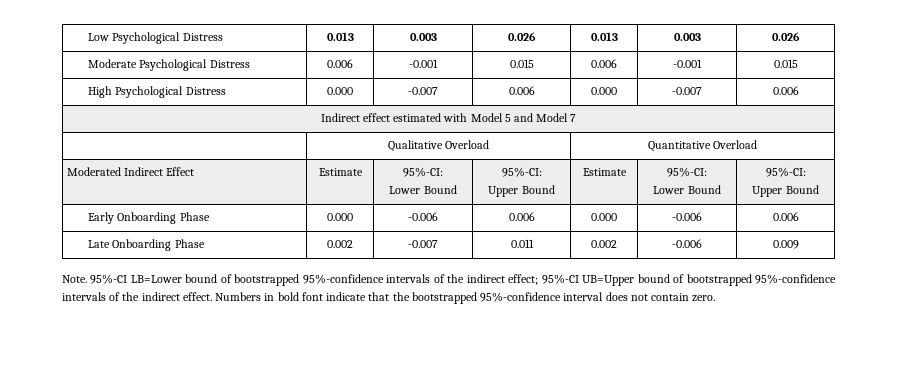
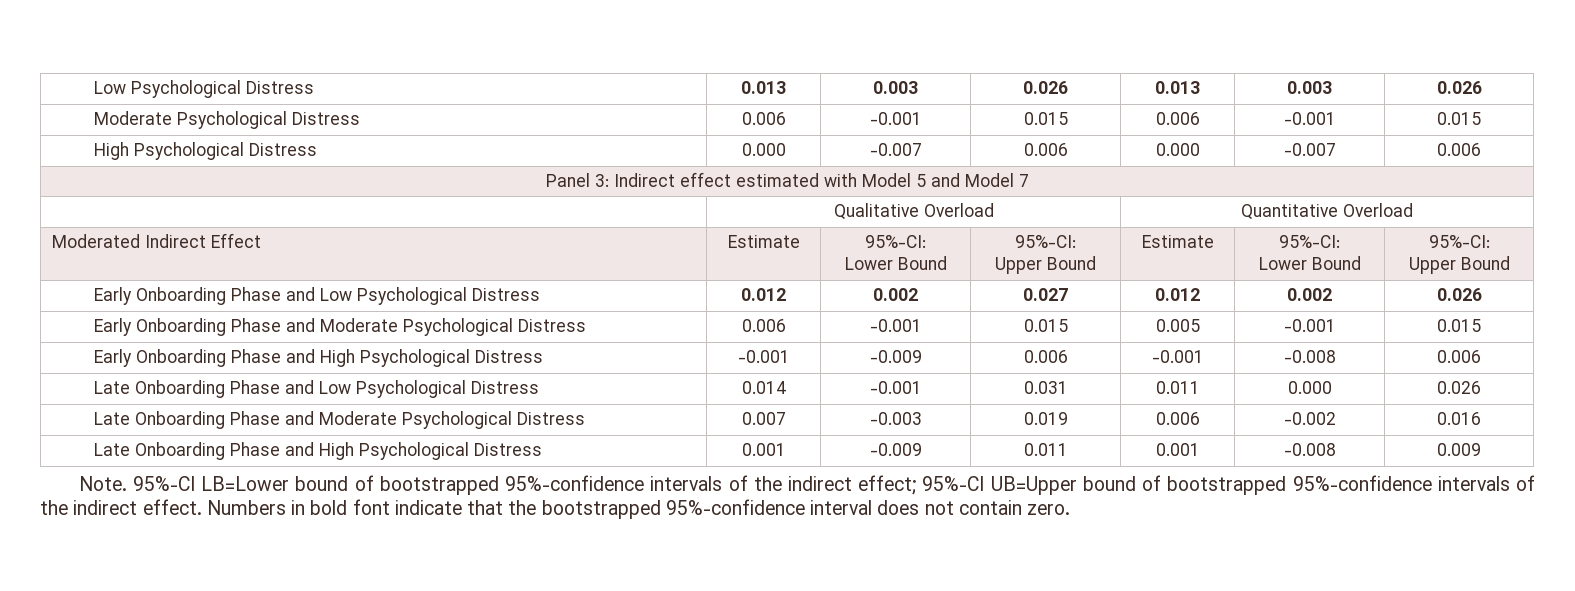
(799, 90) none -> [545,173,609,187] Panel 3:
[327,213,353,221] [408,212,438,221] [508,212,535,221] [591,213,617,221] [672,212,702,221] [772,212,799,221] [88,239,205,251] [327,240,353,248] [408,240,438,248] [510,239,534,248] [591,240,617,248] [672,239,702,248] | 0.000 | -0.006 | 0.006 | 0.000 | -0.006 | 0.006 // Late Onboarding Phase | 0.002 | -0.007 | 0.011 | 0.002 | -0.006 -> [285,287,540,305] [741,288,786,301] [873,288,918,301] [1023,288,1068,301] [1155,288,1200,301] [1287,288,1332,301] [1436,288,1482,301] [93,318,586,336] [741,319,786,332] [869,319,922,332] [1023,319,1068,332] [1155,319,1200,332] [1283,319,1336,332] [1437,319,1481,332] [93,349,543,367] [737,350,790,363] [869,350,922,363] [1023,350,1068,363] [1151,350,1204,363] [1283,350,1336,363] [1437,350,1481,363] [93,380,539,398] [741,381,786,394] [869,381,922,394] [1023,381,1068,394] [1155,381,1200,394] [1287,381,1332,394] [1437,381,1481,394] [93,411,585,429] [741,412,786,425] [869,412,922,425] [1023,412,1068,425] [1155,412,1200,425] [1283,412,1336,425] [1437,412,1481,425] [93,442,542,460] [741,443,786,456] [869,443,922,456] [1023,443,1068,456] [1155,443,1200,456] [1283,443,1336,456] and Low Psychological Distress | 0.012 | 0.002 | 0.027 | 0.012 | 0.002 | 0.026 // Early Onboarding Phase and Moderate Psychological Distress | 0.006 | -0.001 | 0.015 | 0.005 | -0.001 | 0.015 // Early Onboarding Phase and High Psychological Distress | -0.001 | -0.009 | 0.006 | -0.001 | -0.008 | 0.006 // Late Onboarding Phase and Low Psychological Distress | 0.014 | -0.001 | 0.031 | 0.011 | 0.000 | 0.026 // Late Onboarding Phase and Moderate Psychological Distress | 0.007 | -0.003 | 0.019 | 0.006 | -0.002 | 0.016 // Late Onboarding Phase and High Psychological Distress | 0.001 | -0.009 | 0.011 | 0.001 | -0.008

